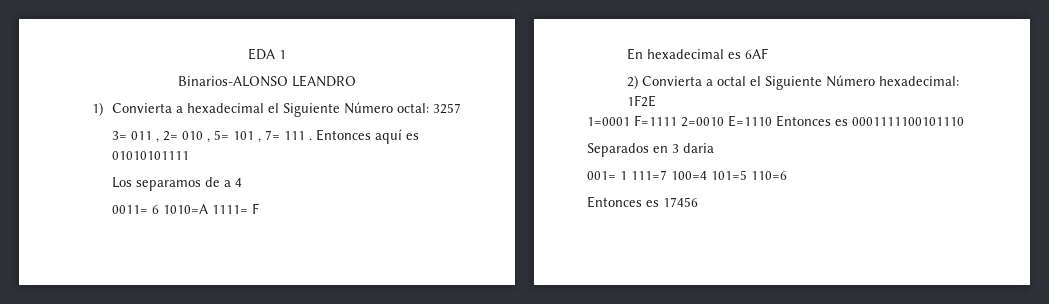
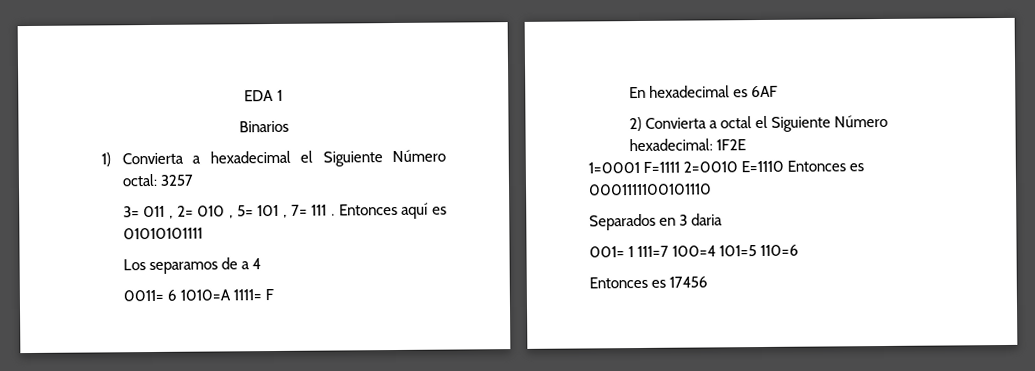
[178,75,356,87] Binarios-ALONSO LEANDRO -> [238,120,289,133] Binarios

